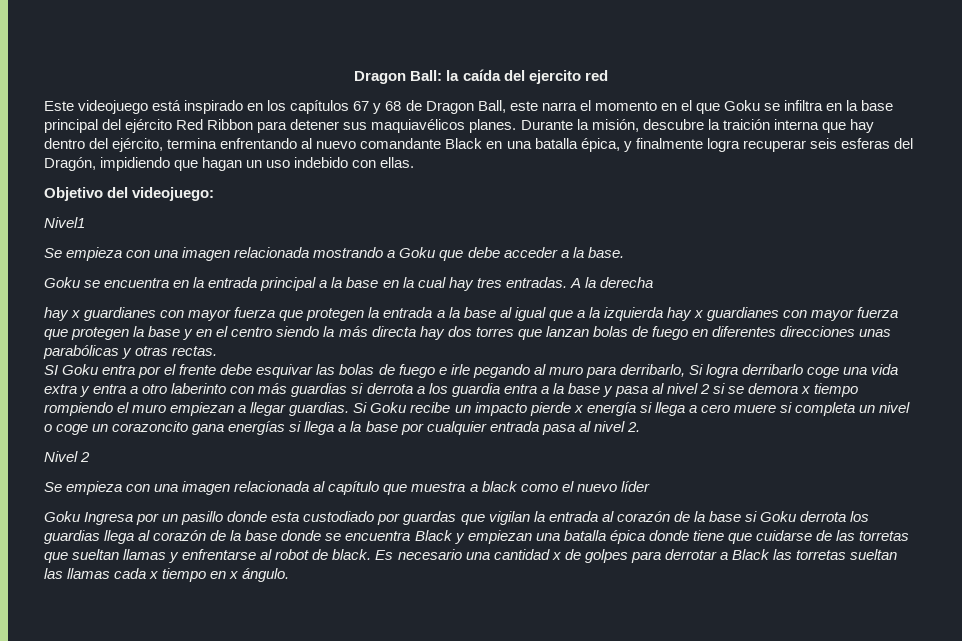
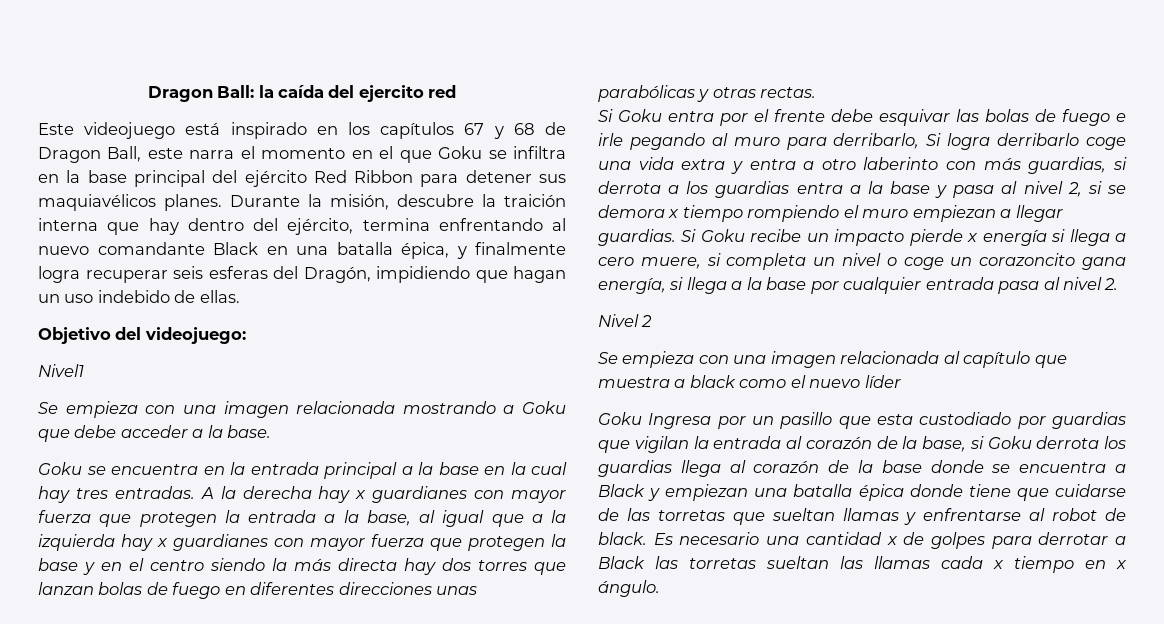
[352,160,377,168] con -> [174,290,196,303] de
(653, 282) // -> (312, 492) none
[463,307,496,318] base -> [366,510,411,526] base,
[44,365,58,375] SI -> [598,109,613,122] Si
[291,383,348,397] guardias -> [1028,157,1107,174] guardias,
[451,383,500,397] guardia -> [715,181,790,198] guardias
[700,384,711,394] 2 -> [1067,182,1082,197] 2,
[733,404,776,413] muere -> [640,257,701,269] muere,
[228,421,286,435] energías -> [598,277,666,294] energía,
[227,511,268,522] donde -> [838,416,871,429] que
[403,511,457,525] guardas -> [1052,412,1126,429] guardias
[708,511,741,522] base -> [922,436,966,452] base,
(411, 536) none -> [1115,464,1126,473] a

